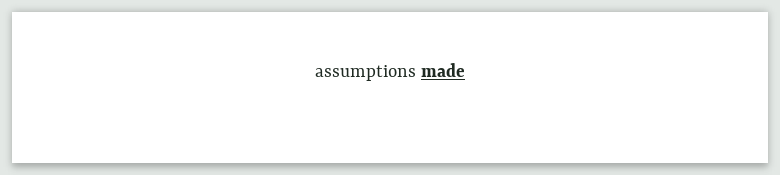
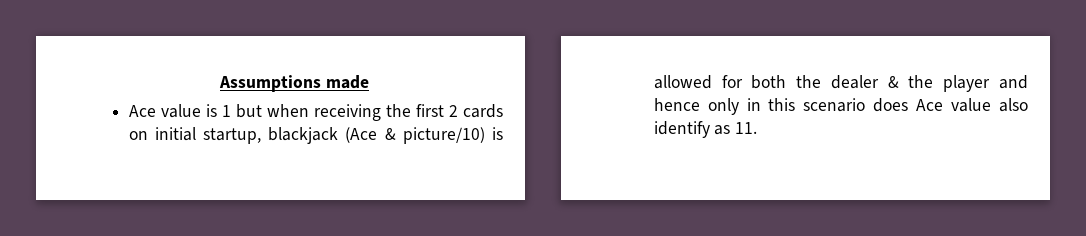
[314,65,416,81] assumptions -> [219,75,322,92] Assumptions
(466, 70) none -> [128,104,504,121] [128,127,504,144] [653,75,1028,92] [653,98,1028,115] [653,121,758,138] // Ace value is 1 but when receiving the first 2 cards on initial startup, blackjack (Ace & picture/10) is allowed for both the dealer & the player and hence only in this scenario does Ace value also identify as 11.

